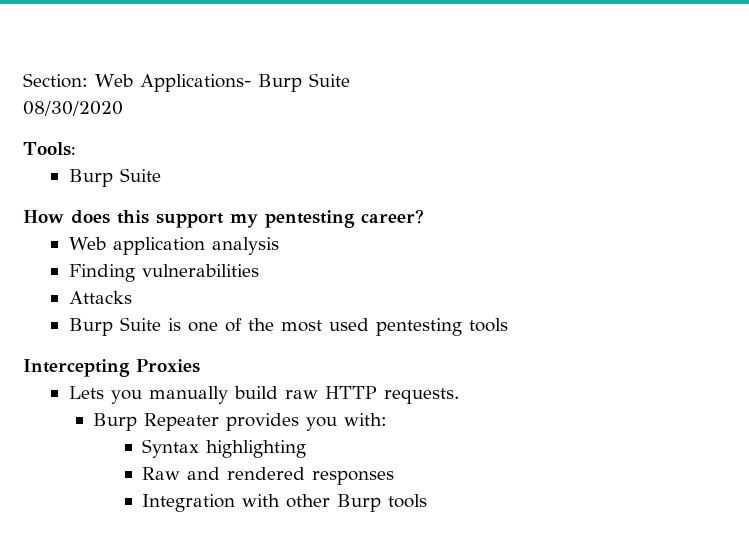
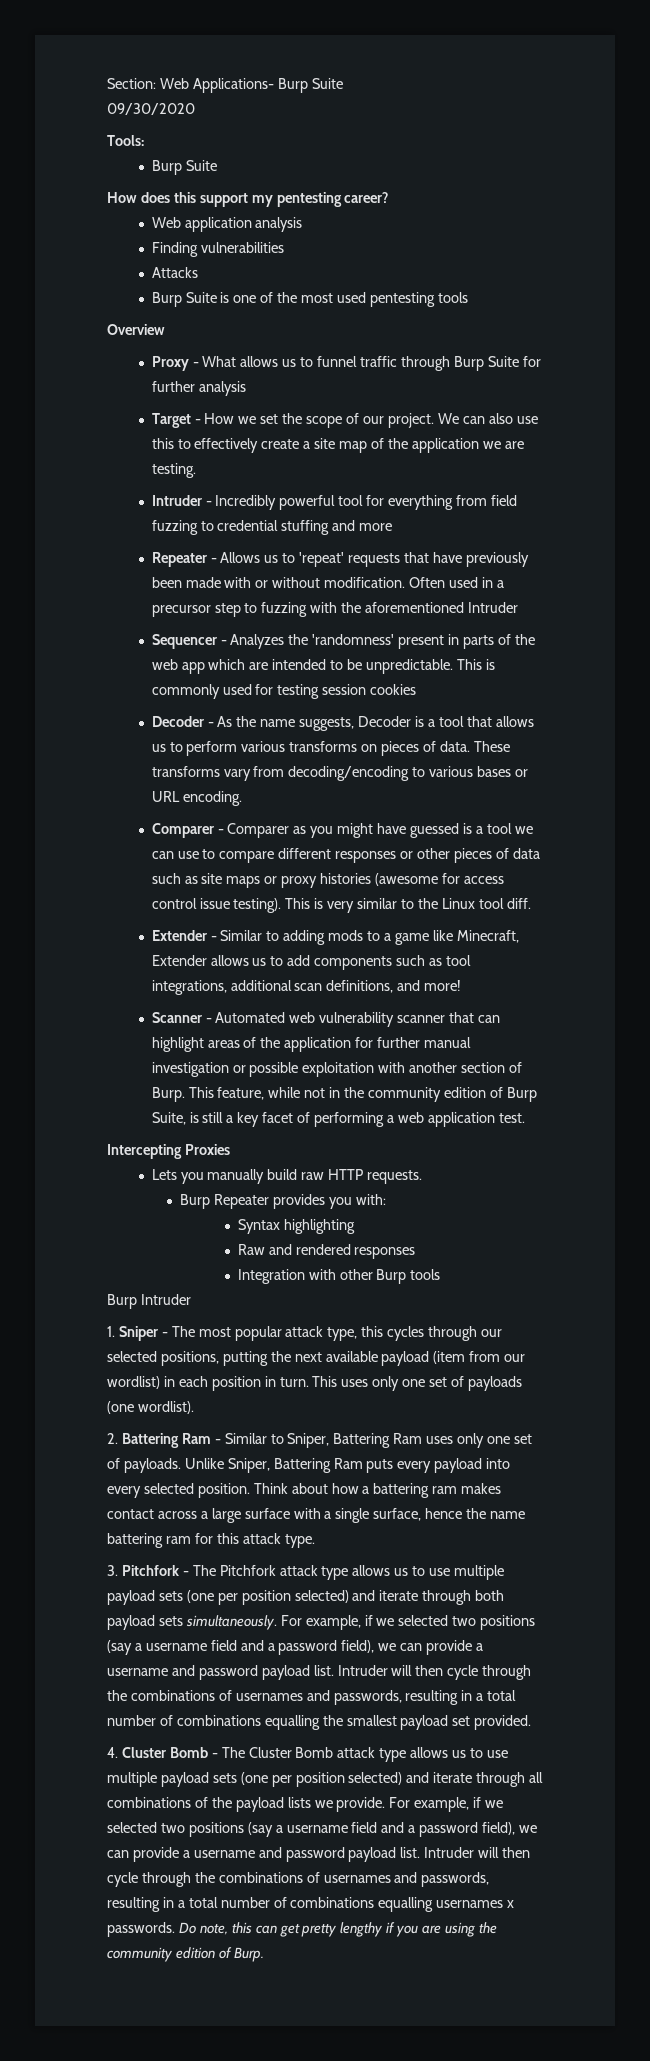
[23,101,123,116] 08/30/2020 -> [107,103,195,115] 09/30/2020
(508, 325) none -> [107,324,165,335] [151,356,541,371] [151,381,246,396] [151,413,538,428] [151,438,524,453] [151,463,196,478] [151,495,517,510] [151,520,393,535] [151,552,529,567] [151,577,504,588] [151,602,519,617] [151,634,535,649] [151,659,495,674] [151,684,417,699] [151,716,534,731] [151,741,510,756] [151,766,529,781] [151,791,242,806] [151,823,533,838] [151,848,540,863] [151,873,504,888] [151,898,531,913] [151,930,519,945] [151,955,471,970] [151,980,462,995] [151,1012,501,1027] [151,1037,472,1052] [151,1062,523,1077] [151,1087,537,1102] [151,1112,525,1127] // Overview // Proxy - What allows us to funnel traffic through Burp Suite for further analysis // Target - How we set the scope of our project. We can also use this to effectively create a site map of the application we are testing. // Intruder - Incredibly powerful tool for everything from field fuzzing to credential stuffing and more // Repeater - Allows us to 'repeat' requests that have previously been made with or without modification. Often used in a precursor step to fuzzing with the aforementioned Intruder // Sequencer - Analyzes the 'randomness' present in parts of the web app which are intended to be unpredictable. This is commonly used for testing session cookies // Decoder - As the name suggests, Decoder is a tool that allows us to perform various transforms on pieces of data. These transforms vary from decoding/encoding to various bases or URL encoding. // Comparer - Comparer as you might have guessed is a tool we can use to compare different responses or other pieces of data such as site maps or proxy histories (awesome for access control issue testing). This is very similar to the Linux tool diff. // Extender - Similar to adding mods to a game like Minecraft, Extender allows us to add components such as tool integrations, additional scan definitions, and more! // Scanner - Automated web vulnerability scanner that can highlight areas of the application for further manual investigation or possible exploitation with another section of Burp. This feature, while not in the community edition of Burp Suite, is still a key facet of performing a web application test.
(428, 501) none -> [107,1294,191,1309] [107,1326,503,1341] [107,1351,526,1366] [107,1376,522,1391] [107,1401,194,1414] [107,1433,532,1448] [107,1458,511,1473] [107,1483,502,1498] [107,1508,526,1523] [107,1533,315,1548] [107,1565,505,1580] [107,1590,505,1605] [107,1615,536,1630] [107,1640,484,1655] [107,1665,532,1680] [107,1690,517,1705] [107,1715,532,1730] [107,1747,508,1762] [107,1772,544,1787] [107,1797,504,1812] [107,1822,538,1837] [107,1847,531,1862] [107,1872,490,1887] [107,1897,515,1912] [107,1922,497,1937] [107,1947,264,1962] // Burp Intruder // 1. Sniper - The most popular attack type, this cycles through our selected positions, putting the next available payload (item from our wordlist) in each position in turn. This uses only one set of payloads (one wordlist). // 2. Battering Ram - Similar to Sniper, Battering Ram uses only one set of payloads. Unlike Sniper, Battering Ram puts every payload into every selected position. Think about how a battering ram makes contact across a large surface with a single surface, hence the name battering ram for this attack type. // 3. Pitchfork - The Pitchfork attack type allows us to use multiple payload sets (one per position selected) and iterate through both payload sets simultaneously. For example, if we selected two positions (say a username field and a password field), we can provide a username and password payload list. Intruder will then cycle through the combinations of usernames and passwords, resulting in a total number of combinations equalling the smallest payload set provided. // 4. Cluster Bomb - The Cluster Bomb attack type allows us to use multiple payload sets (one per position selected) and iterate through all combinations of the payload lists we provide. For example, if we selected two positions (say a username field and a password field), we can provide a username and password payload list. Intruder will then cycle through the combinations of usernames and passwords, resulting in a total number of combinations equalling usernames x passwords. Do note, this can get pretty lengthy if you are using the community edition of Burp.

